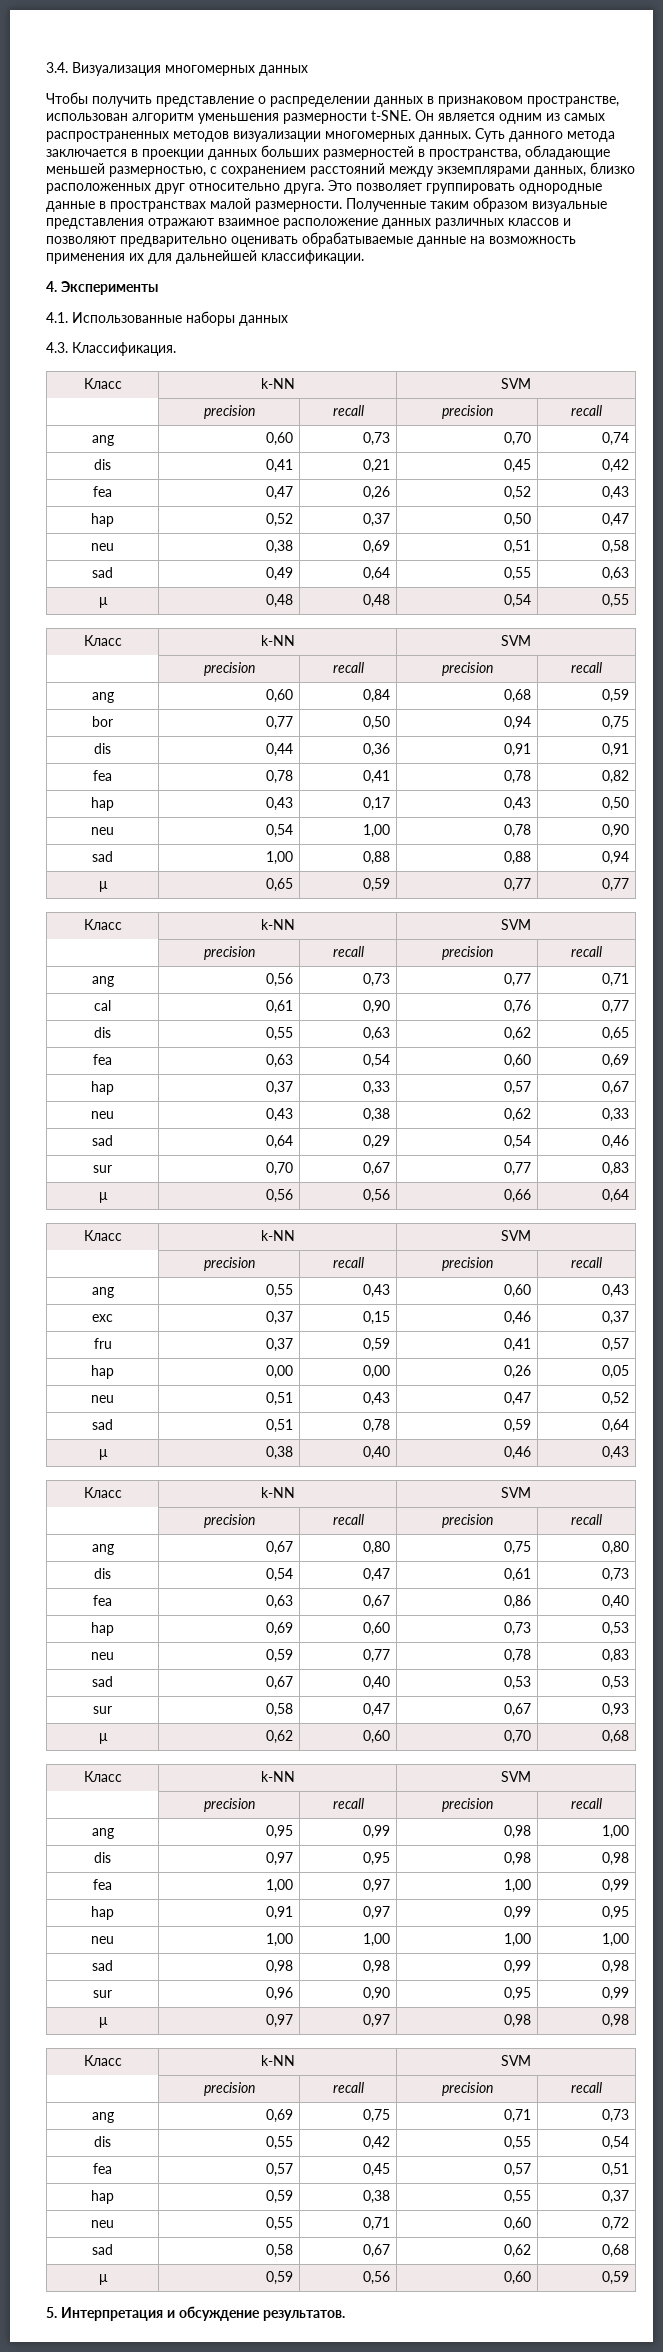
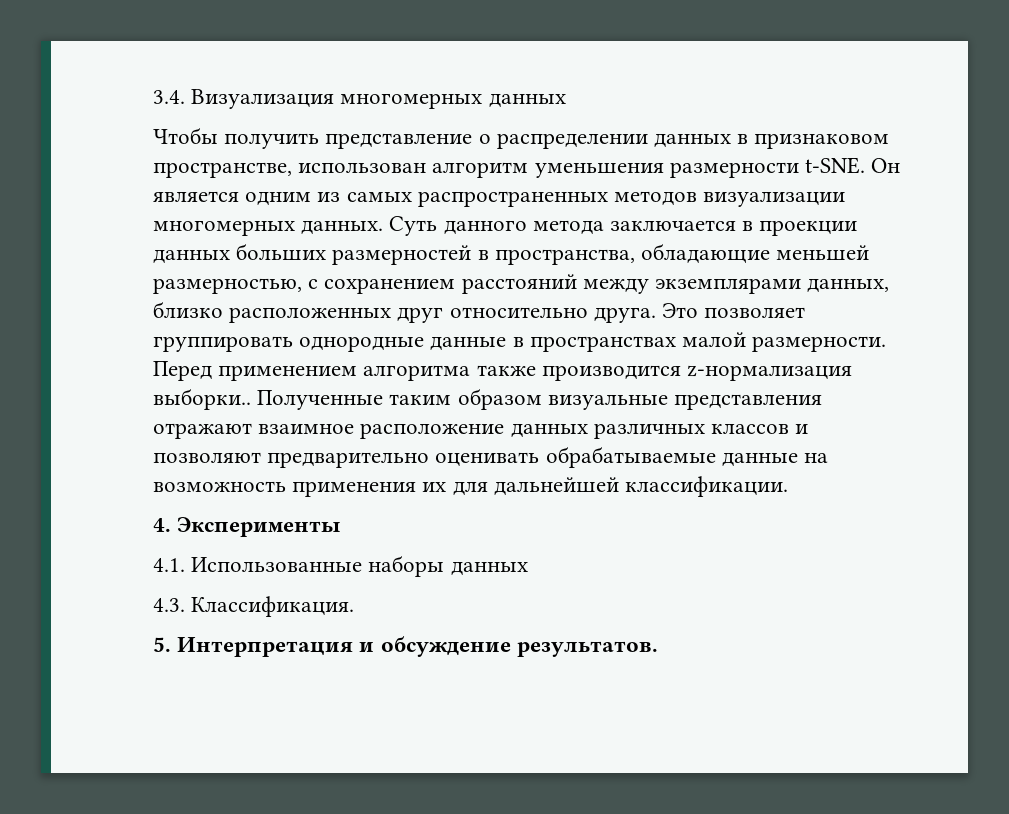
(342, 206) none -> [153,361,853,381] [153,388,251,410] Перед применением алгоритма также производится z-нормализация выборки..
[83,378,122,389] [260,378,295,389] [501,378,531,389] [203,405,255,419] [332,405,364,416] [441,405,493,419] [571,405,602,416] [91,435,114,446] [266,432,294,446] [363,432,391,446] [504,432,532,446] [602,432,630,446] [94,459,111,470] [266,459,294,473] [363,459,391,473] [504,459,532,473] [602,459,630,473] [93,486,112,497] [266,486,294,500] [363,486,391,500] [504,486,532,500] [602,486,630,500] [91,513,114,527] [266,513,294,527] [363,513,391,527] [504,513,532,527] [602,513,630,527] [91,543,114,551] [266,540,294,554] [363,540,391,554] [504,540,532,554] [602,540,630,554] [92,567,113,578] [266,567,294,581] [363,567,391,581] [504,567,532,581] [602,567,630,581] [98,597,108,608] [266,594,294,608] [363,594,391,608] [504,594,532,608] [602,594,630,608] [83,635,122,646] [260,635,295,646] [501,635,531,646] [203,662,255,676] [332,662,364,673] [441,662,493,676] [571,662,602,673] [91,692,114,703] [266,689,294,703] [363,689,391,703] [504,689,532,703] [602,689,630,703] [92,716,113,727] [266,716,294,730] [363,716,391,730] [504,716,532,730] [602,716,630,730] [94,743,111,754] [266,743,294,757] [363,743,391,757] [504,743,532,757] [602,743,630,757] [93,770,112,781] [266,770,294,784] [363,770,391,784] [504,770,532,784] [602,770,630,784] [91,797,114,811] [266,797,294,811] [363,797,391,811] [504,797,532,811] [602,797,630,811] [91,827,114,835] [266,824,294,838] [363,824,391,838] [504,824,532,838] [602,824,630,838] [92,851,113,862] [266,851,294,865] [363,851,391,865] [504,851,532,865] [602,851,630,865] [98,881,108,892] [266,878,294,892] [363,878,391,892] [504,878,532,892] [602,878,630,892] [83,919,122,930] [260,919,295,930] [501,919,531,930] [203,946,255,960] [332,946,364,957] [441,946,493,960] [571,946,602,957] [91,976,114,987] [266,973,294,987] [363,973,391,987] [504,973,532,987] [602,973,630,987] [94,1000,111,1011] [266,1000,294,1014] [363,1000,391,1014] [504,1000,532,1014] [602,1000,630,1014] [94,1027,111,1038] [266,1027,294,1041] [363,1027,391,1041] [504,1027,532,1041] [602,1027,630,1041] [93,1054,112,1065] [266,1054,294,1068] [363,1054,391,1068] [504,1054,532,1068] [602,1054,630,1068] [91,1081,114,1095] [266,1081,294,1095] [363,1081,391,1095] [504,1081,532,1095] [602,1081,630,1095] [91,1111,114,1119] [266,1108,294,1122] [363,1108,391,1122] [504,1108,532,1122] [602,1108,630,1122] [92,1135,113,1146] [266,1135,294,1149] [363,1135,391,1149] [504,1135,532,1149] [602,1135,630,1149] [93,1165,112,1173] [266,1162,294,1176] [363,1162,391,1176] [504,1162,532,1176] [602,1162,630,1176] [98,1192,108,1203] [266,1189,294,1203] [363,1189,391,1203] [504,1189,532,1203] [602,1189,630,1203] [83,1230,122,1241] [260,1230,295,1241] [501,1230,531,1241] [203,1257,255,1271] [332,1257,364,1268] [441,1257,493,1271] [571,1257,602,1268] [91,1287,114,1298] [266,1284,294,1298] [363,1284,391,1298] [504,1284,532,1298] [602,1284,630,1298] [92,1314,113,1322] [266,1311,294,1325] [363,1311,391,1325] [504,1311,532,1325] [602,1311,630,1325] [93,1338,112,1349] [266,1338,294,1352] [363,1338,391,1352] [504,1338,532,1352] [602,1338,630,1352] [91,1365,114,1379] [266,1365,294,1379] [363,1365,391,1379] [504,1365,532,1379] [602,1365,630,1379] [91,1395,114,1403] [266,1392,294,1406] [363,1392,391,1406] [504,1392,532,1406] [602,1392,630,1406] [92,1419,113,1430] [266,1419,294,1433] [363,1419,391,1433] [504,1419,532,1433] [602,1419,630,1433] [98,1449,108,1460] [266,1446,294,1460] [363,1446,391,1460] [504,1446,532,1460] [602,1446,630,1460] [83,1487,122,1498] [260,1487,295,1498] [501,1487,531,1498] [203,1514,255,1528] [332,1514,364,1525] [441,1514,493,1528] [571,1514,602,1525] [91,1544,114,1555] [266,1541,294,1555] [363,1541,391,1555] [504,1541,532,1555] [602,1541,630,1555] [94,1568,111,1579] [266,1568,294,1582] [363,1568,391,1582] [504,1568,532,1582] [602,1568,630,1582] [93,1595,112,1606] [266,1595,294,1609] [363,1595,391,1609] [504,1595,532,1609] [602,1595,630,1609] [91,1622,114,1636] [266,1622,294,1636] [363,1622,391,1636] [504,1622,532,1636] [602,1622,630,1636] [91,1652,114,1660] [266,1649,294,1663] [363,1649,391,1663] [504,1649,532,1663] [602,1649,630,1663] [92,1676,113,1687] [266,1676,294,1690] [363,1676,391,1690] [504,1676,532,1690] [602,1676,630,1690] [93,1706,112,1714] [266,1703,294,1717] [363,1703,391,1717] [504,1703,532,1717] [602,1703,630,1717] [98,1733,108,1744] [266,1730,294,1744] [363,1730,391,1744] [504,1730,532,1744] [602,1730,630,1744] [83,1771,122,1782] [260,1771,295,1782] [501,1771,531,1782] [203,1798,255,1812] [332,1798,364,1809] [441,1798,493,1812] [571,1798,602,1809] [91,1828,114,1839] [266,1825,294,1839] [363,1825,391,1839] [504,1825,532,1839] [602,1825,630,1839] [94,1852,111,1863] [266,1852,294,1866] [363,1852,391,1866] [504,1852,532,1866] [602,1852,630,1866] [93,1879,112,1890] [266,1879,294,1893] [363,1879,391,1893] [504,1879,532,1893] [602,1879,630,1893] [91,1906,114,1920] [266,1906,294,1920] [363,1906,391,1920] [504,1906,532,1920] [602,1906,630,1920] [91,1936,114,1944] [266,1933,294,1947] [363,1933,391,1947] [504,1933,532,1947] [602,1933,630,1947] [92,1960,113,1971] [266,1960,294,1974] [363,1960,391,1974] [504,1960,532,1974] [602,1960,630,1974] [93,1990,112,1998] [266,1987,294,2001] [363,1987,391,2001] [504,1987,532,2001] [602,1987,630,2001] [98,2017,108,2028] [266,2014,294,2028] [363,2014,391,2028] [504,2014,532,2028] [602,2014,630,2028] [83,2055,122,2066] [260,2055,295,2066] [501,2055,531,2066] [203,2082,255,2096] [332,2082,364,2093] [441,2082,493,2096] [571,2082,602,2093] [91,2112,114,2123] [266,2109,294,2123] [363,2109,391,2123] [504,2109,532,2123] [602,2109,630,2123] [94,2136,111,2147] [266,2136,294,2150] [363,2136,391,2150] [504,2136,532,2150] [602,2136,630,2150] [93,2163,112,2174] [266,2163,294,2177] [363,2163,391,2177] [504,2163,532,2177] [602,2163,630,2177] [91,2190,114,2204] [266,2190,294,2204] [363,2190,391,2204] [504,2190,532,2204] [602,2190,630,2204] [91,2220,114,2228] [266,2217,294,2231] [363,2217,391,2231] [504,2217,532,2231] [602,2217,630,2231] [92,2244,113,2255] [266,2244,294,2258] [363,2244,391,2258] [504,2244,532,2258] [602,2244,630,2258] [98,2274,108,2285] [266,2271,294,2285] [363,2271,391,2285] [504,2271,532,2285] [602,2271,630,2285] // Класс | k-NN | SVM // | precision | recall | precision | recall // ang | 0,60 | 0,73 | 0,70 | 0,74 // dis | 0,41 | 0,21 | 0,45 | 0,42 // fea | 0,47 | 0,26 | 0,52 | 0,43 // hap | 0,52 | 0,37 | 0,50 | 0,47 // neu | 0,38 | 0,69 | 0,51 | 0,58 // sad | 0,49 | 0,64 | 0,55 | 0,63 // μ | 0,48 | 0,48 | 0,54 | 0,55 // Класс | k-NN | SVM // | precision | recall | precision | recall // ang | 0,60 | 0,84 | 0,68 | 0,59 // bor | 0,77 | 0,50 | 0,94 | 0,75 // dis | 0,44 | 0,36 | 0,91 | 0,91 // fea | 0,78 | 0,41 | 0,78 | 0,82 // hap | 0,43 | 0,17 | 0,43 | 0,50 // neu | 0,54 | 1,00 | 0,78 | 0,90 // sad | 1,00 | 0,88 | 0,88 | 0,94 // μ | 0,65 | 0,59 | 0,77 | 0,77 // Класс | k-NN | SVM // | precision | recall | precision | recall // ang | 0,56 | 0,73 | 0,77 | 0,71 // cal | 0,61 | 0,90 | 0,76 | 0,77 // dis | 0,55 | 0,63 | 0,62 | 0,65 // fea | 0,63 | 0,54 | 0,60 | 0,69 // hap | 0,37 | 0,33 | 0,57 | 0,67 // neu | 0,43 | 0,38 | 0,62 | 0,33 // sad | 0,64 | 0,29 | 0,54 | 0,46 // sur | 0,70 | 0,67 | 0,77 | 0,83 // μ | 0,56 | 0,56 | 0,66 | 0,64 // Класс | k-NN | SVM // | precision | recall | precision | recall // ang | 0,55 | 0,43 | 0,60 | 0,43 // exc | 0,37 | 0,15 | 0,46 | 0,37 // fru | 0,37 | 0,59 | 0,41 | 0,57 // hap | 0,00 | 0,00 | 0,26 | 0,05 // neu | 0,51 | 0,43 | 0,47 | 0,52 // sad | 0,51 | 0,78 | 0,59 | 0,64 // μ | 0,38 | 0,40 | 0,46 | 0,43 // Класс | k-NN | SVM // | precision | recall | precision | recall // ang | 0,67 | 0,80 | 0,75 | 0,80 // dis | 0,54 | 0,47 | 0,61 | 0,73 // fea | 0,63 | 0,67 | 0,86 | 0,40 // hap | 0,69 | 0,60 | 0,73 | 0,53 // neu | 0,59 | 0,77 | 0,78 | 0,83 // sad | 0,67 | 0,40 | 0,53 | 0,53 // sur | 0,58 | 0,47 | 0,67 | 0,93 // μ | 0,62 | 0,60 | 0,70 | 0,68 // Класс | k-NN | SVM // | precision | recall | precision | recall // ang | 0,95 | 0,99 | 0,98 | 1,00 // dis | 0,97 | 0,95 | 0,98 | 0,98 // fea | 1,00 | 0,97 | 1,00 | 0,99 // hap | 0,91 | 0,97 | 0,99 | 0,95 // neu | 1,00 | 1,00 | 1,00 | 1,00 // sad | 0,98 | 0,98 | 0,99 | 0,98 // sur | 0,96 | 0,90 | 0,95 | 0,99 // μ | 0,97 | 0,97 | 0,98 | 0,98 // Класс | k-NN | SVM // | precision | recall | precision | recall // ang | 0,69 | 0,75 | 0,71 | 0,73 // dis | 0,55 | 0,42 | 0,55 | 0,54 // fea | 0,57 | 0,45 | 0,57 | 0,51 // hap | 0,59 | 0,38 | 0,55 | 0,37 // neu | 0,55 | 0,71 | 0,60 | 0,72 // sad | 0,58 | 0,67 | 0,62 | 0,68 // μ | 0,59 | 0,56 | 0,60 | 0,59 -> (355, 606) none

